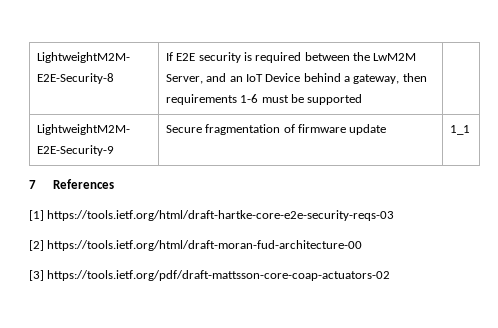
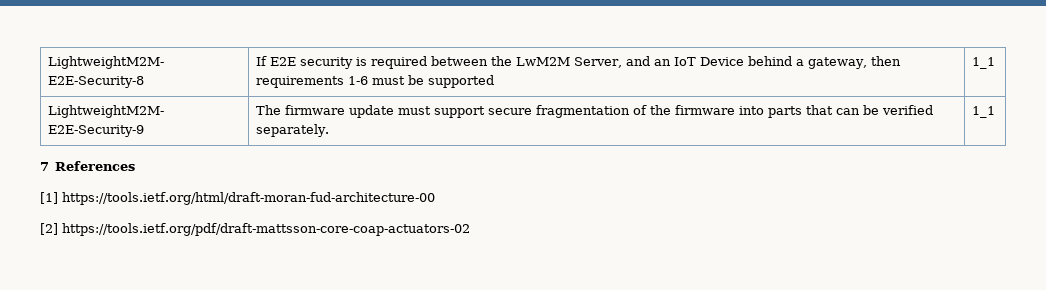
(363, 99) none -> [972,57,996,69] 1_1
[165,124,387,135] Secure fragmentation of firmware update -> [256,105,934,118] [256,124,330,137] The firmware update must support secure fragmentation of the firmware into parts that can be verified separately.
[47,210,395,221] https://tools.ietf.org/html/draft-hartke-core-e2e-security-reqs-03 -> [62,192,435,205] https://tools.ietf.org/html/draft-moran-fud-architecture-00
[47,240,363,251] [29,270,44,281] https://tools.ietf.org/html/draft-moran-fud-architecture-00 // [3] -> (58, 229) none

